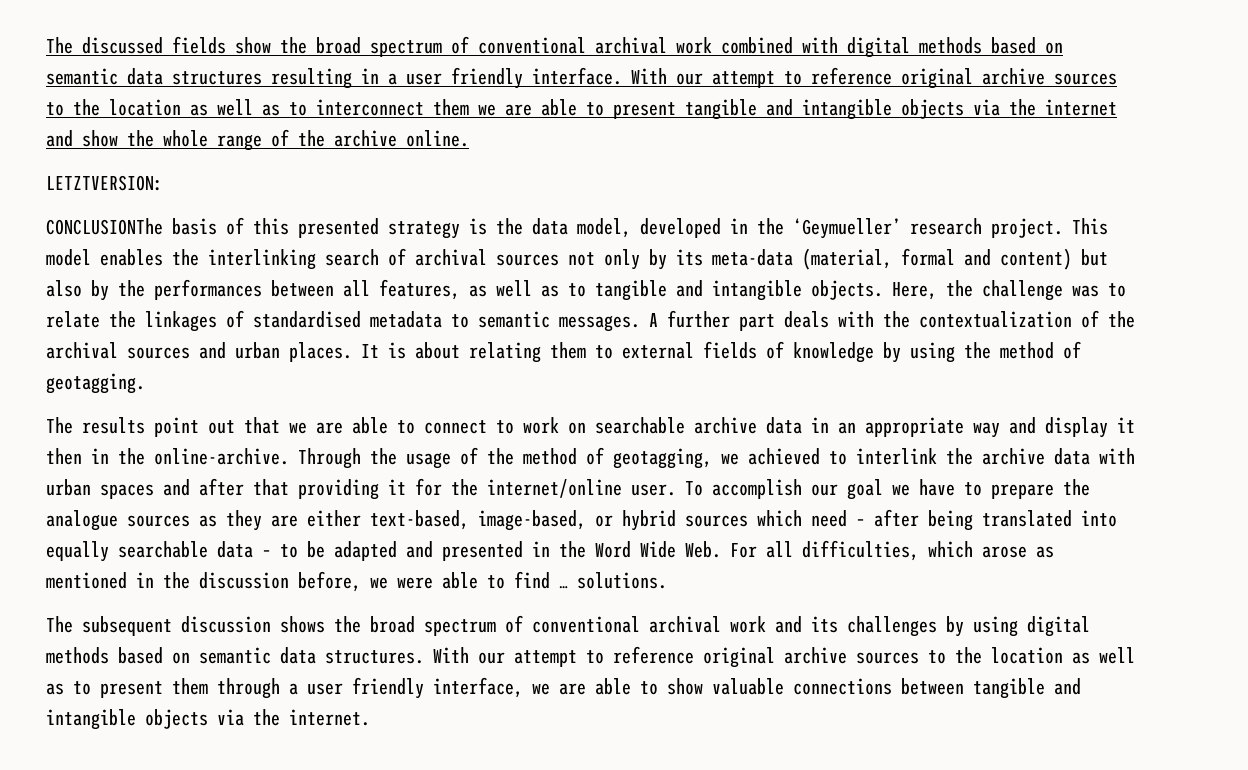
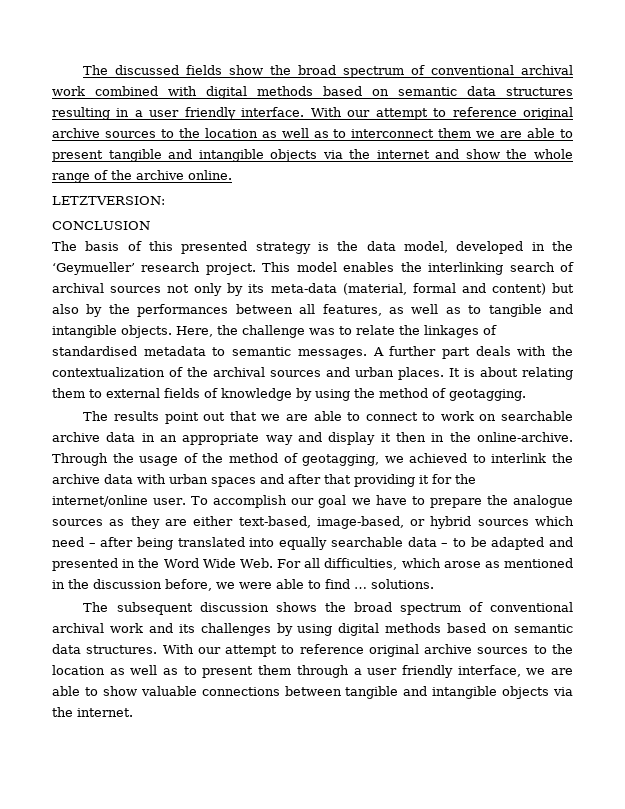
[46,218,163,235] CONCLUSIONThe -> [52,221,150,230] [52,241,77,251] CONCLUSION // The

